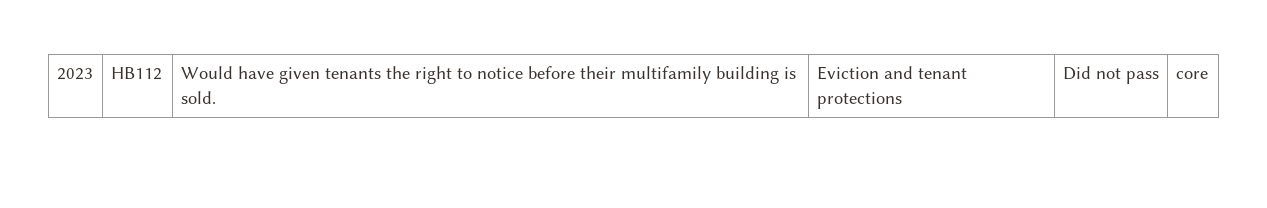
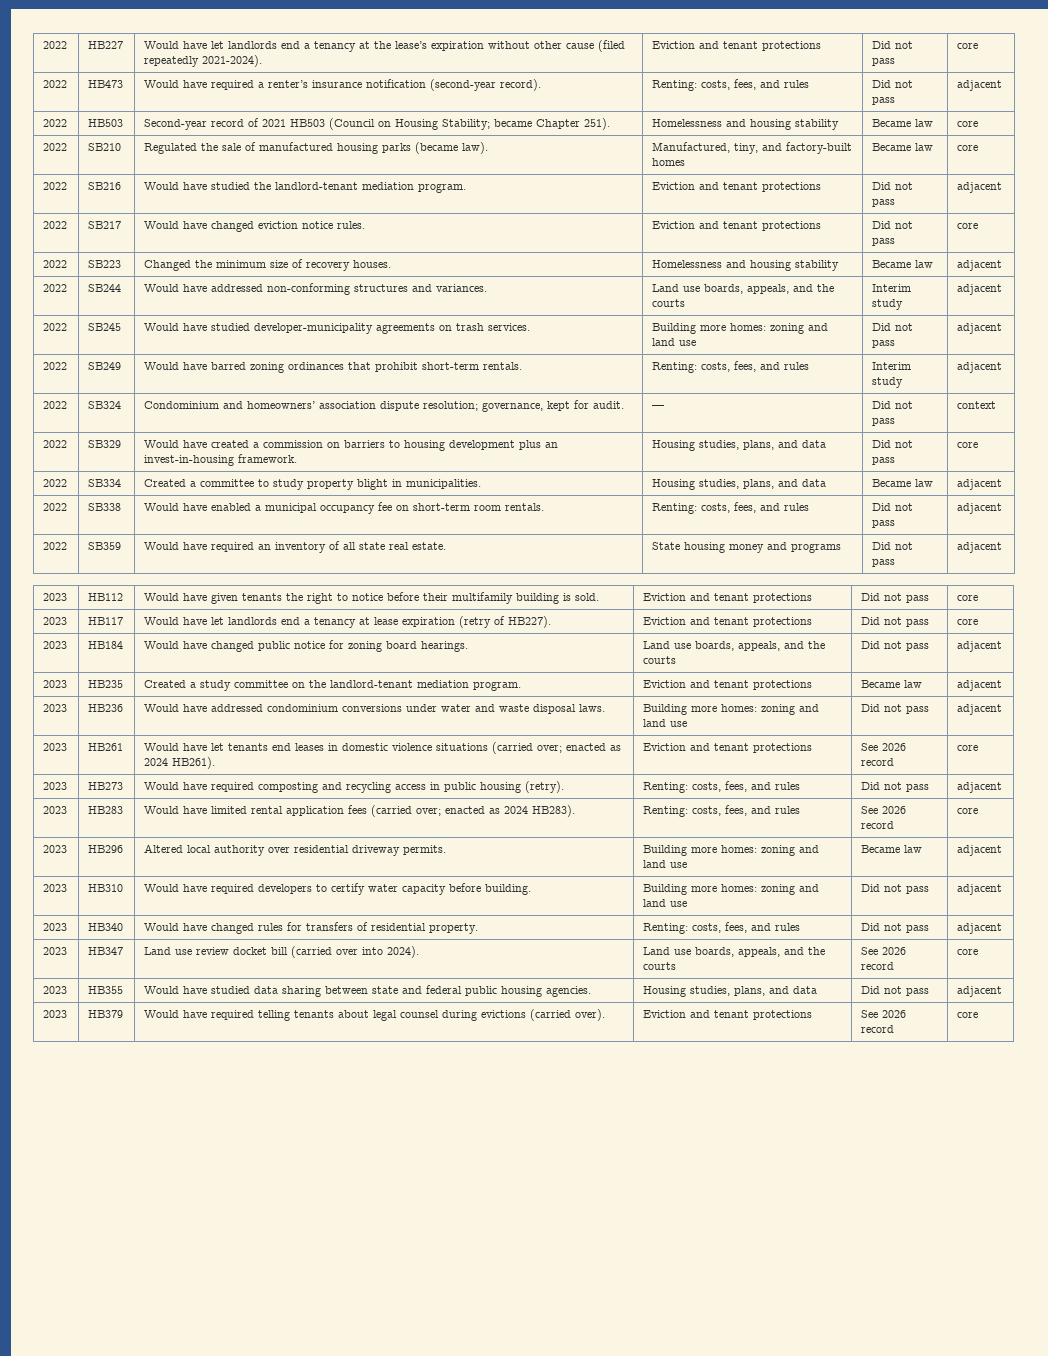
(56, 74) none -> [43,41,68,49] [88,41,124,49] [144,40,626,52] [144,55,263,67] [652,41,822,51] [872,41,914,49] [872,58,896,66] [957,43,979,49] [43,80,68,88] [88,80,124,88] [144,79,542,91] [652,79,810,91] [872,80,914,88] [872,97,896,105] [957,80,1003,91] [43,119,68,127] [88,119,124,127] [144,118,611,130] [652,119,840,130] [872,119,934,127] [957,121,979,127] [43,143,68,151] [88,143,122,151] [144,142,489,154] [652,142,853,154] [652,158,686,166] [872,143,934,151] [957,145,979,151] [43,182,68,190] [88,182,122,190] [144,182,467,193] [652,182,822,192] [872,182,914,190] [872,199,896,207] [957,182,1003,193] [43,221,68,229] [88,221,122,229] [144,221,366,232] [652,221,822,231] [872,221,914,229] [872,238,896,246] [957,223,979,229] [43,260,68,268] [88,260,122,268] [144,259,392,271] [652,260,840,271] [872,260,934,268] [957,260,1003,271] [43,284,68,292] [88,284,122,292] [144,283,488,295] [652,284,835,294] [652,299,686,307] [872,284,912,292] [872,299,904,310] [957,284,1003,295] [43,323,68,331] [88,323,122,331] [144,323,531,334] [652,323,829,334] [652,338,697,346] [872,323,914,331] [872,340,896,348] [957,323,1003,334] [43,362,68,370] [88,362,122,370] [144,362,523,373] [652,361,810,373] [872,362,912,370] [872,377,904,388] [957,362,1003,373] [43,401,68,409] [88,401,122,409] [144,400,625,412] [652,405,665,409] [872,401,914,409] [872,418,896,426] [957,401,997,409] [43,440,68,448] [88,440,122,448] [144,440,559,451] [144,454,298,466] [652,440,827,451] [872,440,914,448] [872,457,896,465] [957,442,979,448] [43,479,68,487] [88,479,122,487] [144,479,482,490] [652,479,827,490] [872,479,934,487] [957,479,1003,490] [43,503,68,511] [88,503,122,511] [144,502,545,514] [652,502,810,514] [872,503,914,511] [872,520,896,528] [957,503,1003,514] [43,542,68,550] [88,542,122,550] [144,541,447,553] [652,542,842,553] [872,542,914,550] [872,559,896,567] [957,542,1003,553] 2022 | HB227 | Would have let landlords end a tenancy at the lease’s expiration without other cause (filed repeatedly 2021-2024). | Eviction and tenant protections | Did not pass | core // 2022 | HB473 | Would have required a renter’s insurance notification (second-year record). | Renting: costs, fees, and rules | Did not pass | adjacent // 2022 | HB503 | Second-year record of 2021 HB503 (Council on Housing Stability; became Chapter 251). | Homelessness and housing stability | Became law | core // 2022 | SB210 | Regulated the sale of manufactured housing parks (became law). | Manufactured, tiny, and factory-built homes | Became law | core // 2022 | SB216 | Would have studied the landlord-tenant mediation program. | Eviction and tenant protections | Did not pass | adjacent // 2022 | SB217 | Would have changed eviction notice rules. | Eviction and tenant protections | Did not pass | core // 2022 | SB223 | Changed the minimum size of recovery houses. | Homelessness and housing stability | Became law | adjacent // 2022 | SB244 | Would have addressed non-conforming structures and variances. | Land use boards, appeals, and the courts | Interim study | adjacent // 2022 | SB245 | Would have studied developer-municipality agreements on trash services. | Building more homes: zoning and land use | Did not pass | adjacent // 2022 | SB249 | Would have barred zoning ordinances that prohibit short-term rentals. | Renting: costs, fees, and rules | Interim study | adjacent // 2022 | SB324 | Condominium and homeowners’ association dispute resolution; governance, kept for audit. | — | Did not pass | context // 2022 | SB329 | Would have created a commission on barriers to housing development plus an invest-in-housing framework. | Housing studies, plans, and data | Did not pass | core // 2022 | SB334 | Created a committee to study property blight in municipalities. | Housing studies, plans, and data | Became law | adjacent // 2022 | SB338 | Would have enabled a municipal occupancy fee on short-term room rentals. | Renting: costs, fees, and rules | Did not pass | adjacent // 2022 | SB359 | Would have required an inventory of all state real estate. | State housing money and programs | Did not pass | adjacent //
(1208, 75) none -> [43,617,68,625] [88,617,124,625] [144,616,552,628] [643,617,813,627] [861,617,930,627] [957,619,979,625] [43,641,68,649] [88,641,124,649] [144,640,469,652] [643,641,826,651] [643,656,677,664] [861,641,930,651] [957,641,1003,652] [43,680,68,688] [88,680,124,688] [144,680,522,691] [643,680,813,690] [861,680,923,688] [957,680,1003,691] [43,704,68,712] [88,704,124,712] [144,704,606,714] [643,704,820,715] [643,719,688,727] [861,704,930,714] [957,704,1003,715] [43,743,68,751] [88,743,124,751] [144,742,622,754] [144,757,216,769] [643,743,813,753] [861,743,907,751] [861,758,895,766] [957,745,979,751] [43,782,68,790] [88,782,124,790] [144,781,565,793] [643,781,801,793] [861,782,930,792] [957,782,1003,793] [43,806,68,814] [88,806,124,814] [144,805,576,817] [643,805,801,817] [861,806,907,814] [861,821,895,829] [957,808,979,814] [43,845,68,853] [88,845,124,853] [144,844,447,856] [643,845,820,856] [643,860,688,868] [861,845,923,853] [957,845,1003,856] [43,884,68,892] [88,884,124,892] [144,883,532,895] [643,884,820,895] [643,899,688,907] [861,884,930,894] [957,884,1003,895] [43,923,68,931] [88,923,124,931] [144,922,479,934] [643,922,801,934] [861,923,930,933] [957,923,1003,934] [43,947,68,955] [88,947,124,955] [144,946,420,958] [643,947,826,957] [643,962,677,970] [861,947,907,955] [861,962,895,970] [957,949,979,955] [43,986,68,994] [88,986,124,994] [144,985,592,997] [643,986,818,997] [861,986,930,996] [957,986,1003,997] [43,1010,68,1018] [88,1010,124,1018] [144,1009,606,1021] [643,1010,813,1020] [861,1010,907,1018] [861,1025,895,1033] [957,1012,979,1018] // 2023 | HB117 | Would have let landlords end a tenancy at lease expiration (retry of HB227). | Eviction and tenant protections | Did not pass | core // 2023 | HB184 | Would have changed public notice for zoning board hearings. | Land use boards, appeals, and the courts | Did not pass | adjacent // 2023 | HB235 | Created a study committee on the landlord-tenant mediation program. | Eviction and tenant protections | Became law | adjacent // 2023 | HB236 | Would have addressed condominium conversions under water and waste disposal laws. | Building more homes: zoning and land use | Did not pass | adjacent // 2023 | HB261 | Would have let tenants end leases in domestic violence situations (carried over; enacted as 2024 HB261). | Eviction and tenant protections | See 2026 record | core // 2023 | HB273 | Would have required composting and recycling access in public housing (retry). | Renting: costs, fees, and rules | Did not pass | adjacent // 2023 | HB283 | Would have limited rental application fees (carried over; enacted as 2024 HB283). | Renting: costs, fees, and rules | See 2026 record | core // 2023 | HB296 | Altered local authority over residential driveway permits. | Building more homes: zoning and land use | Became law | adjacent // 2023 | HB310 | Would have required developers to certify water capacity before building. | Building more homes: zoning and land use | Did not pass | adjacent // 2023 | HB340 | Would have changed rules for transfers of residential property. | Renting: costs, fees, and rules | Did not pass | adjacent // 2023 | HB347 | Land use review docket bill (carried over into 2024). | Land use boards, appeals, and the courts | See 2026 record | core // 2023 | HB355 | Would have studied data sharing between state and federal public housing agencies. | Housing studies, plans, and data | Did not pass | adjacent // 2023 | HB379 | Would have required telling tenants about legal counsel during evictions (carried over). | Eviction and tenant protections | See 2026 record | core

